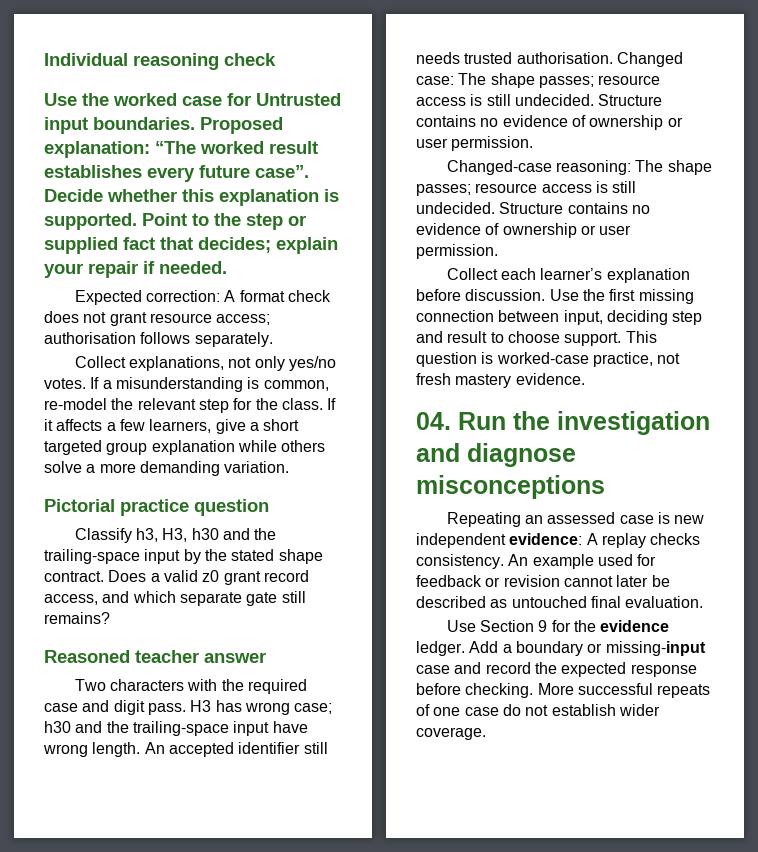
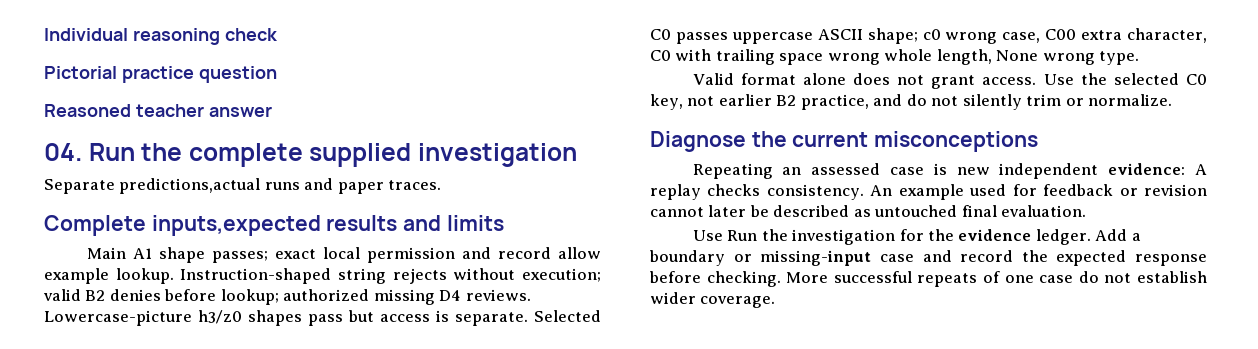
[44,93,341,106] [44,117,283,134] [44,141,318,158] [44,165,309,182] [44,189,339,206] [44,213,306,230] [44,237,338,254] [44,261,227,278] [74,290,332,305] [44,311,271,326] [44,332,273,347] [74,356,337,371] [44,377,329,392] [44,398,337,413] [44,419,300,434] [44,440,326,455] [44,461,290,476] [44,499,269,516] [74,528,277,543] [44,549,323,564] [44,570,309,585] [44,591,306,606] [44,612,110,624] [44,650,266,663] [74,679,308,694] [44,700,333,715] [44,721,308,736] [43,742,328,757] [416,52,683,67] [416,73,661,88] [416,94,663,106] [416,115,683,130] [416,136,534,151] [446,160,712,175] [416,181,637,196] [416,202,650,214] [416,223,632,238] [416,244,498,259] [446,268,690,283] [416,289,694,304] [416,310,703,325] [416,331,657,346] [416,352,681,367] [416,373,585,388] Use the worked case for Untrusted input boundaries. Proposed explanation: “The worked result establishes every future case”. Decide whether this explanation is supported. Point to the step or supplied fact that decides; explain your repair if needed. // Expected correction: A format check does not grant resource access; authorisation follows separately. // Collect explanations, not only yes/no votes. If a misunderstanding is common, re-model the relevant step for the class. If it affects a few learners, give a short targeted group explanation while others solve a more demanding variation. // Pictorial practice question // Classify h3, H3, h30 and the trailing-space input by the stated shape contract. Does a valid z0 grant record access, and which separate gate still remains? // Reasoned teacher answer // Two characters with the required case and digit pass. H3 has wrong case; h30 and the trailing-space input have wrong length. An accepted identifier still needs trusted authorisation. Changed case: The shape passes; resource access is still undecided. Structure contains no evidence of ownership or user permission. // Changed-case reasoning: The shape passes; resource access is still undecided. Structure contains no evidence of ownership or user permission. // Collect each learner’s explanation before discussion. Use the first missing connection between input, deciding step and result to choose support. This question is worked-case practice, not fresh mastery evidence. -> [44,66,277,83] [44,104,272,117] Pictorial practice question // Reasoned teacher answer
[557,411,710,435] [416,443,576,467] investigation and diagnose -> [188,143,578,167] [44,178,442,194] [44,215,504,236] [86,247,601,263] [44,268,601,284] [43,289,531,305] [44,310,601,326] [650,28,1207,44] [650,49,1140,65] [692,73,1207,89] [650,94,1173,110] [650,131,869,152] complete supplied investigation // Separate predictions,actual runs and paper traces. // Complete inputs,expected results and limits // Main A1 shape passes; exact local permission and record allow example lookup. Instruction-shaped string rejects without execution; valid B2 denies before lookup; authorized missing D4 reviews. Lowercase-picture h3/z0 shapes pass but access is separate. Selected C0 passes uppercase ASCII shape; c0 wrong case, C00 extra character, C0 with trailing space wrong whole length, None wrong type. // Valid format alone does not grant access. Use the selected C0 key, not earlier B2 practice, and do not silently trim or normalize. // Diagnose the current
[480,620,548,632] Section 9 -> [727,229,896,245] Run the investigation

